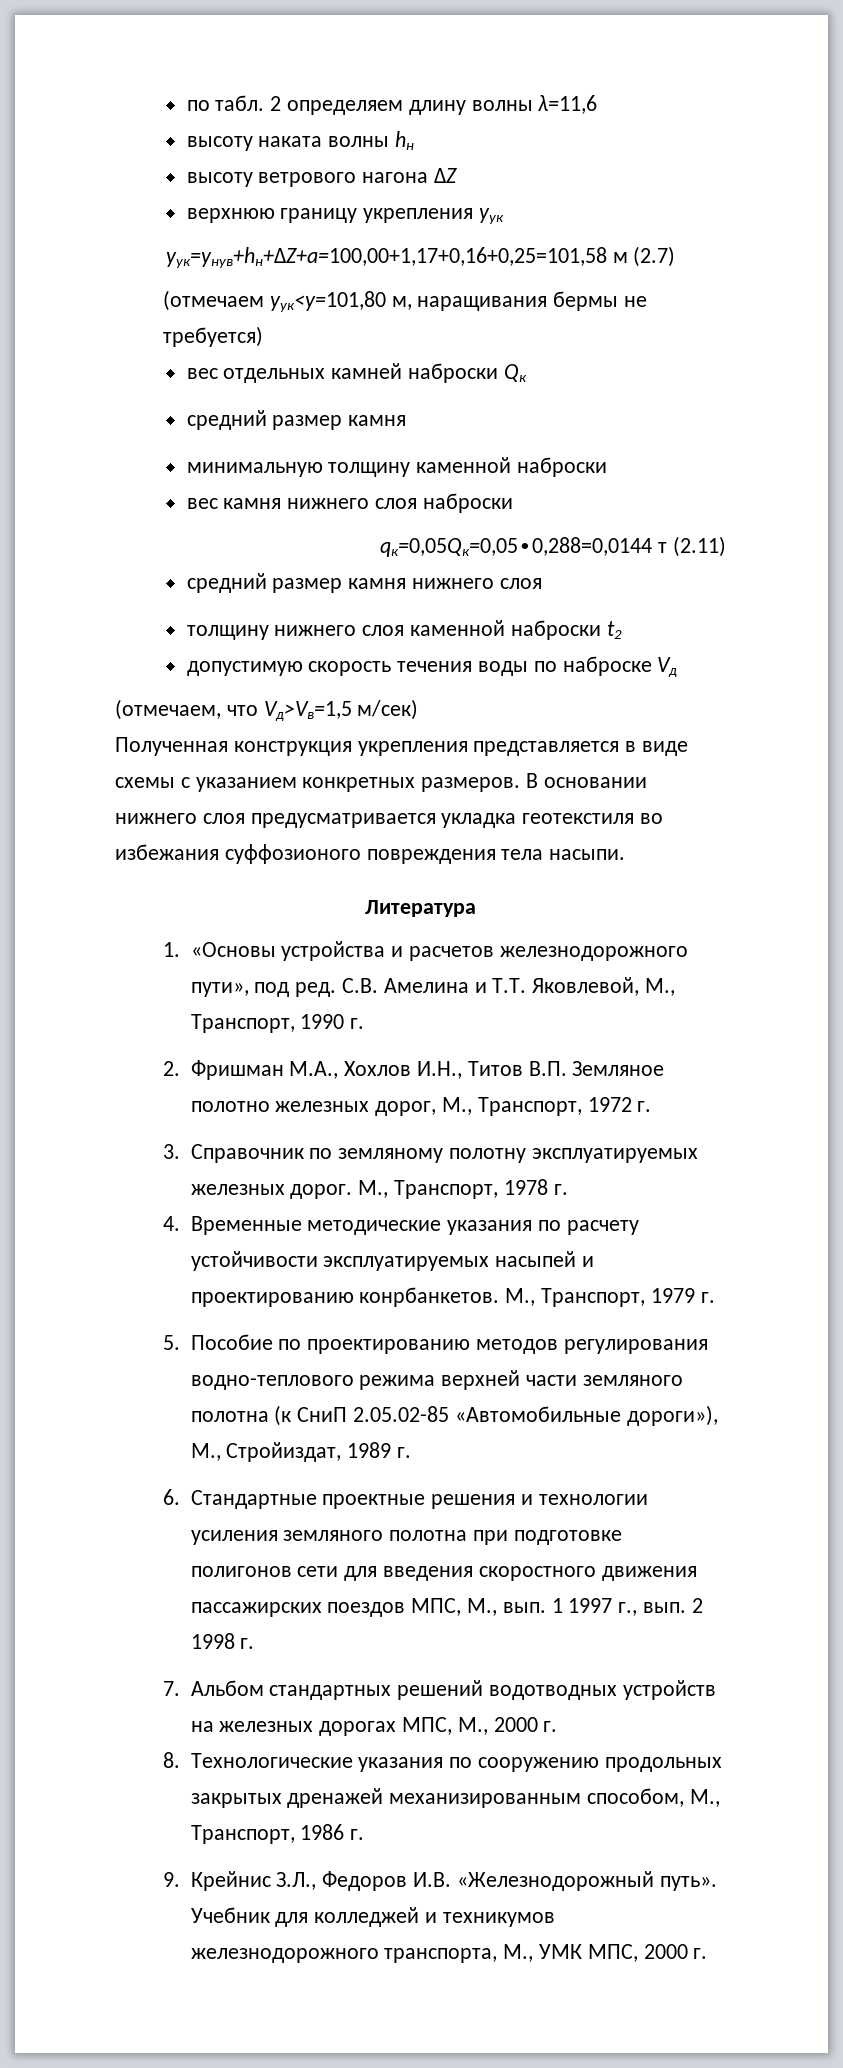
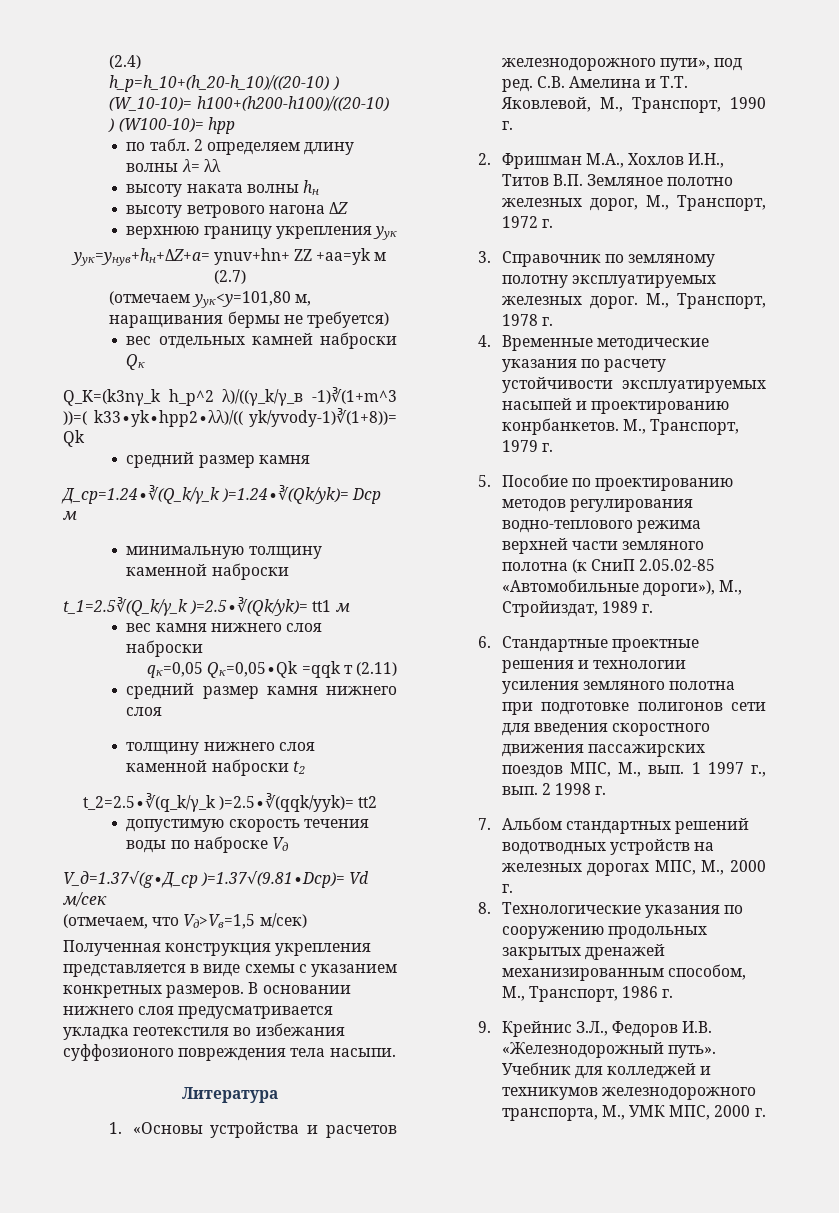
(186, 105) none -> [109,55,142,69] [109,75,339,92] [109,96,389,112] [108,117,235,134] (2.4) // h_p=h_10+(h_20-h_10)/((20-10) ) (W_10-10)= h100+(h200-h100)/((20-10) ) (W100-10)= hpp //
[538,95,598,114] λ=11,6 -> [181,159,221,172] λ= λλ
[165,247,607,268] yук=yнув+hн+ΔZ+a=100,00+1,17+0,16+0,25=101,58 -> [70,248,372,266] yук=yнув+hн+ΔZ+a= ynuv+hn+ ZZ +aa=yk
[186,410,407,430] // средний размер камня -> [63,387,397,406] [63,408,397,427] [63,430,85,447] [126,452,310,468] [61,485,382,504] [63,511,77,520] // Q_K=(k3nγ_k h_p^2 λ)/((γ_k/γ_в -1)∛(1+m^3 ))=( k33∙yk∙hpp2∙λλ)/(( yk/yvody-1)∛(1+8))= Qk // средний размер камня // Д_ср=1.24∙∛(Q_k/γ_k )=1.24∙∛(Qk/yk)= Dcp м
(607, 467) none -> [63,597,350,616] // t_1=2.5∛(Q_k/γ_k )=2.5∙∛(Qk/yk)= tt1 м
[380,537,653,557] qк=0,05Qк=0,05∙0,288=0,0144 -> [147,661,341,678] qк=0,05 Qк=0,05∙Qk =qqk
(622, 630) none -> [82,793,378,812] // t_2=2.5∙∛(q_k/γ_k )=2.5∙∛(qqk/yyk)= tt2
(678, 667) none -> [63,871,370,888] [63,892,107,907] // V_д=1.37√(g∙Д_ср )=1.37√(9.81∙Dcp)= Vd м/сек

